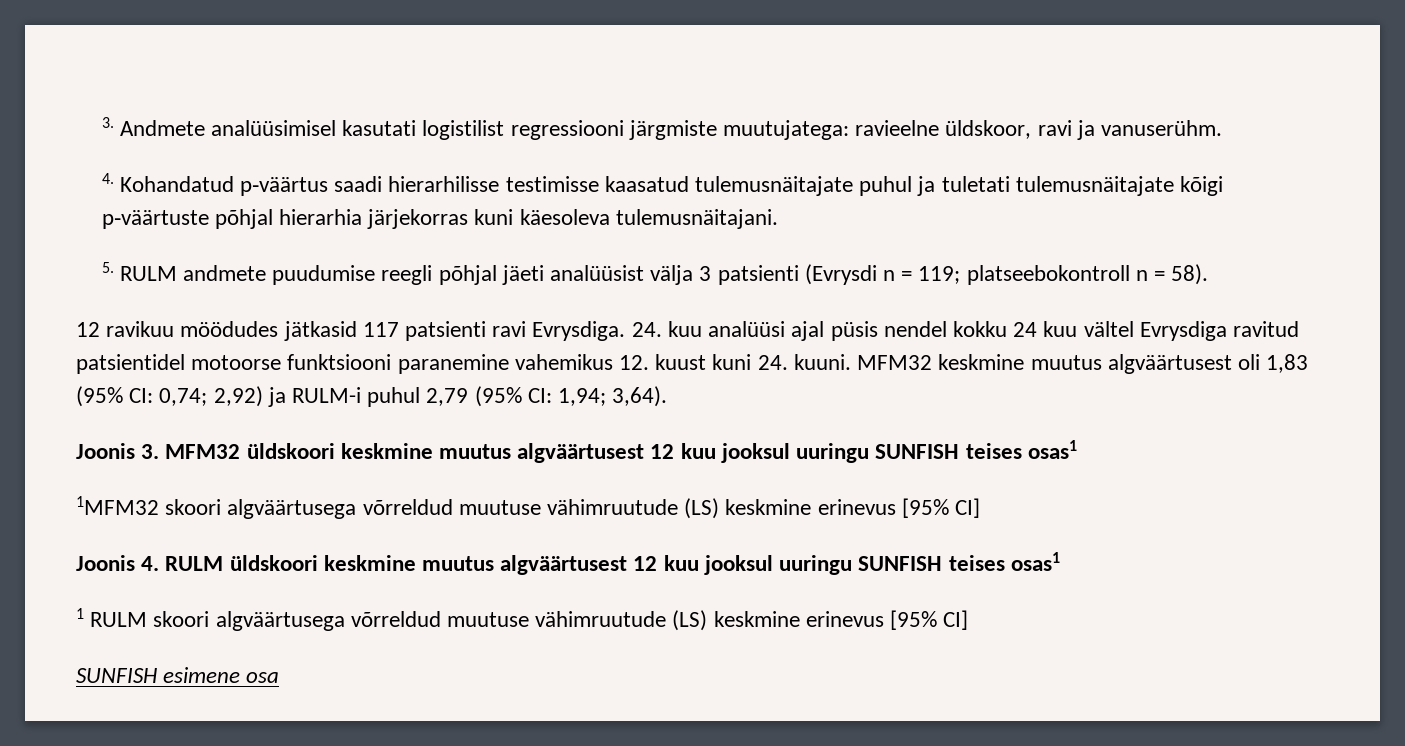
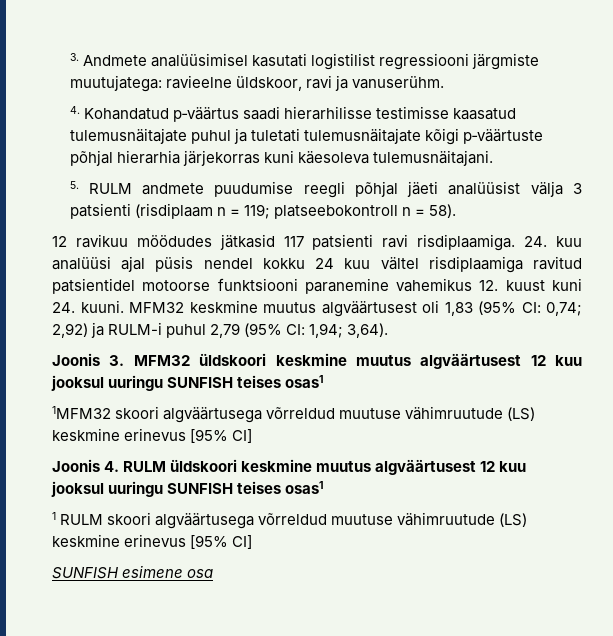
[804,264,877,285] (Evrysdi -> [134,203,213,219] (risdiplaam
[532,321,626,341] Evrysdiga. -> [417,234,516,251] risdiplaamiga.
[1139,321,1227,341] Evrysdiga -> [428,256,523,273] risdiplaamiga

